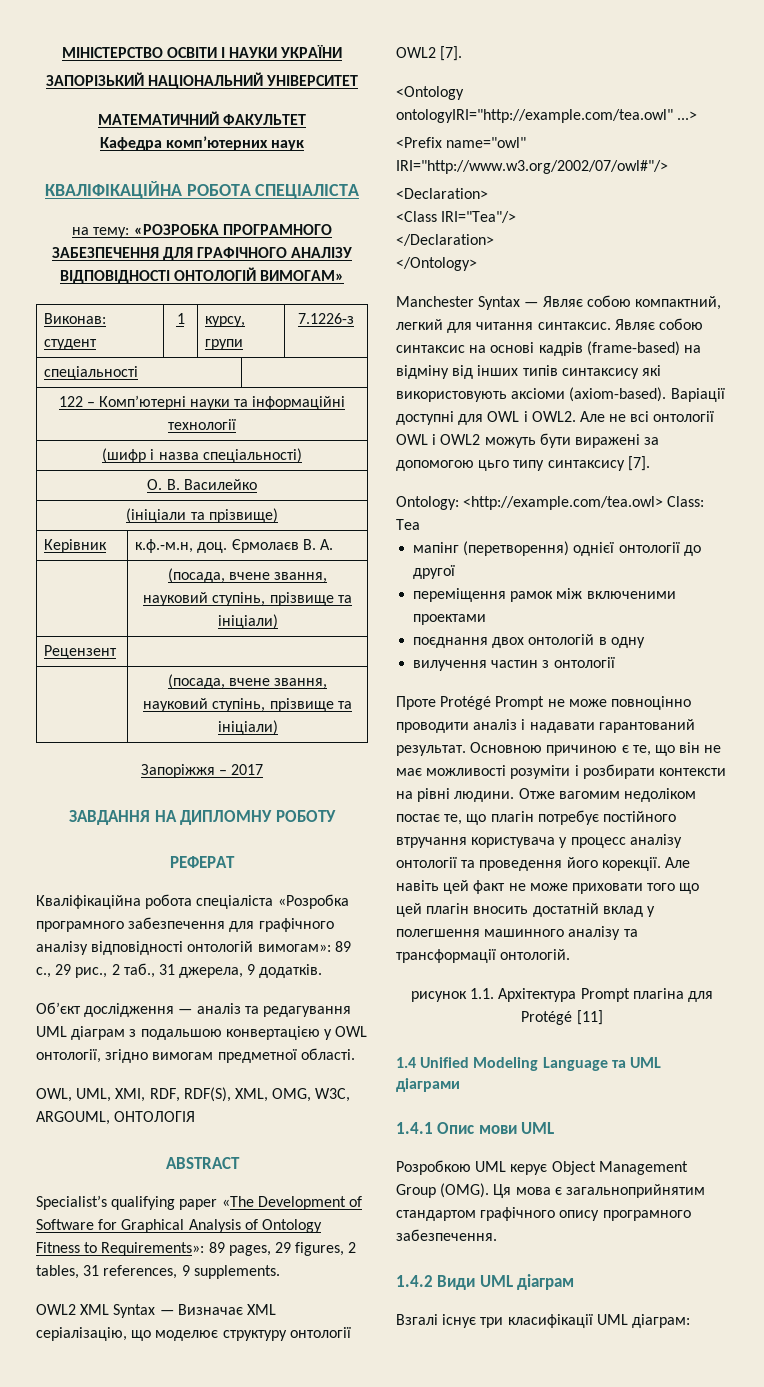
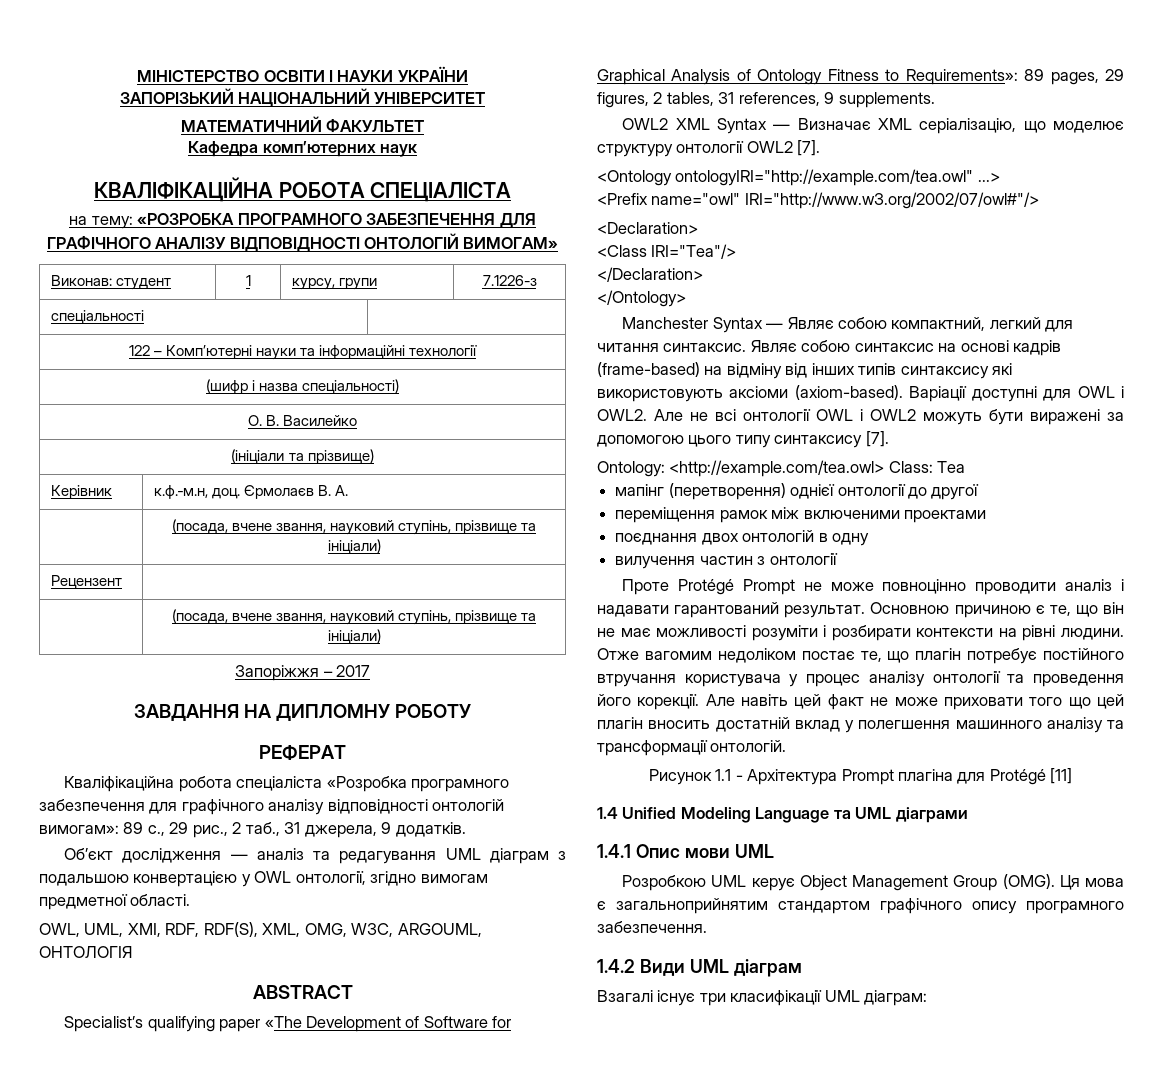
[478,460,510,471] цьго -> [688,435,732,447] цьoго
[570,837,626,848] процесс -> [806,674,861,687] процес
[411,988,495,1002] рисунок 1.1. -> [648,769,743,785] Рисунок 1.1 -
[396,1314,438,1325] Взгалі -> [597,990,653,1002] Взагалі

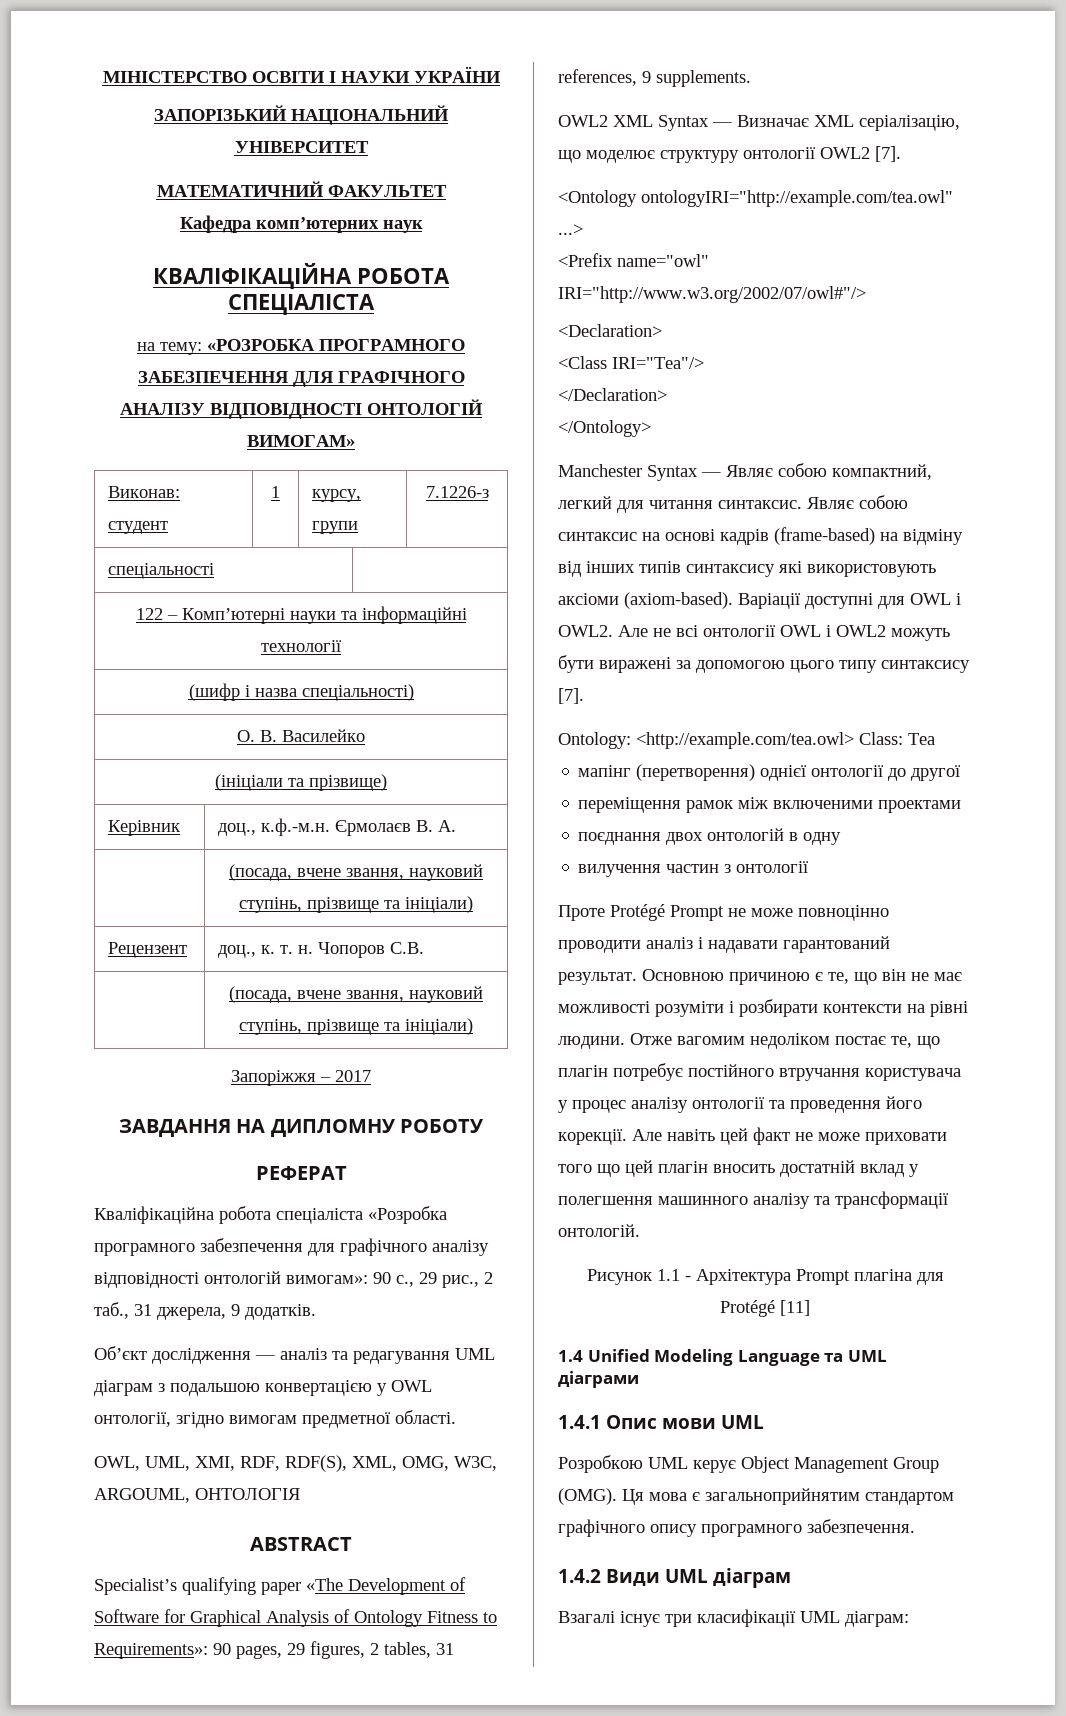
[153,485,240,499] к.ф.‐м.н, доц. -> [218,818,331,836] доц., к.ф.-м.н.
(122, 582) none -> [218,942,425,958] доц., к. т. н. Чопоров С.В.
[123,822,144,834] 89 -> [373,1272,391,1284] 90
[1024,69,1045,81] 89 -> [213,1643,231,1655] 90

